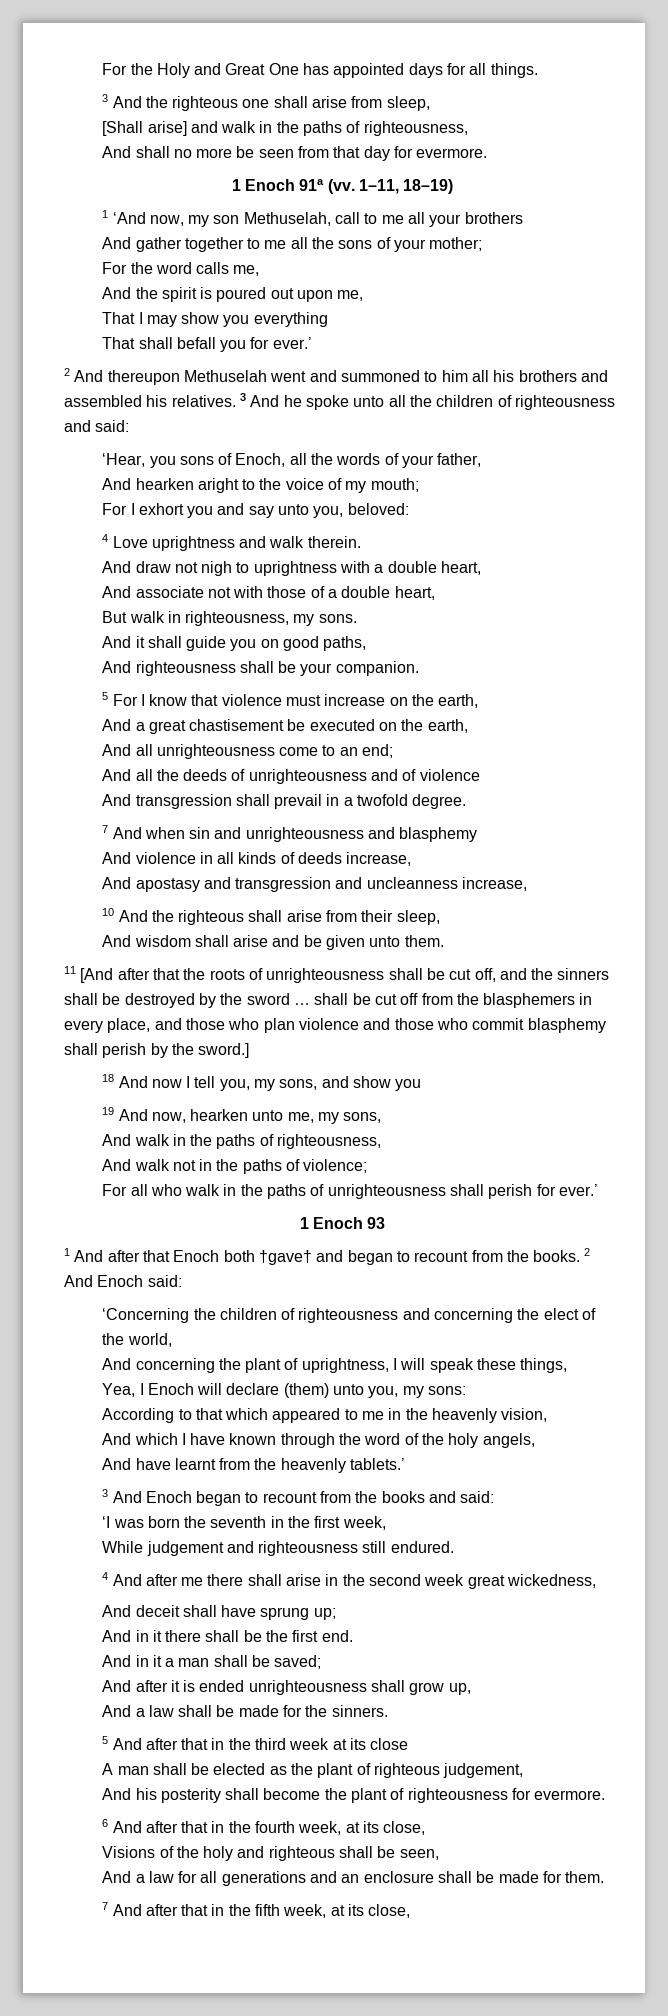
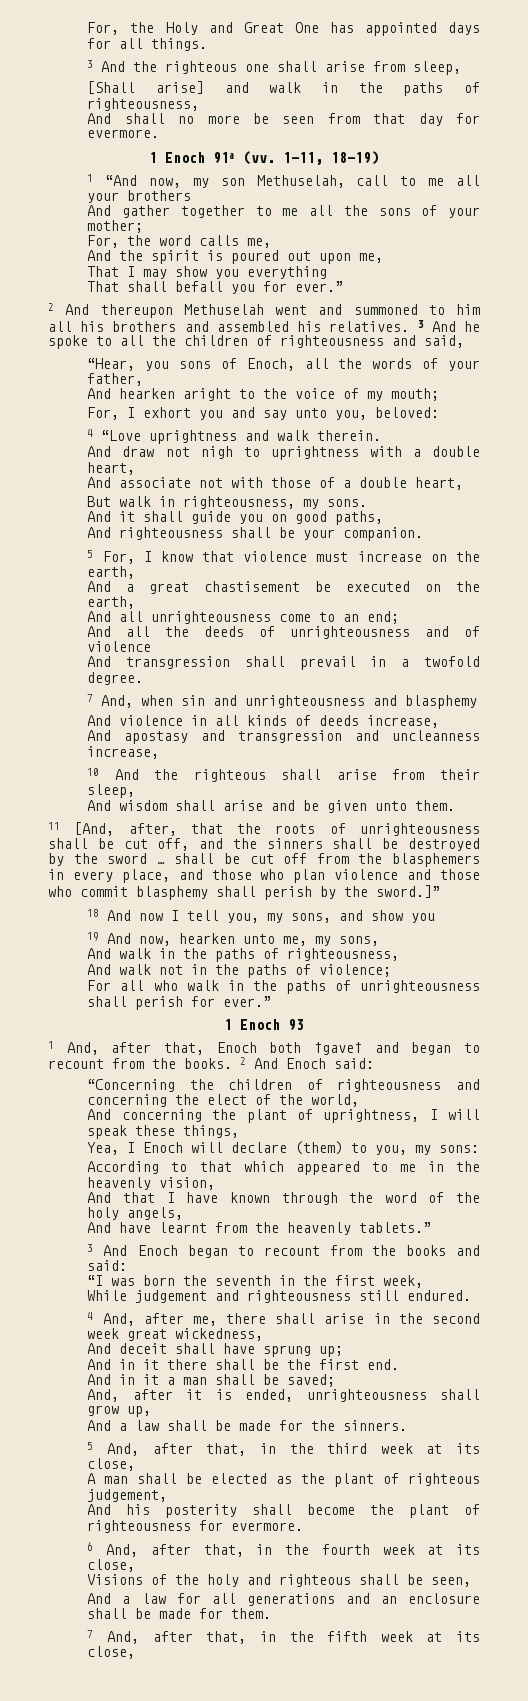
[102,63,128,75] For -> [87,22,120,35] For,
[112,212,146,224] ‘And -> [105,175,138,186] “And
[102,262,128,274] For -> [87,235,120,248] For,
[272,337,312,349] ever.’ -> [295,281,344,292] ever.”
[353,396,385,407] unto -> [96,336,112,346] to
[95,420,130,432] [102,453,146,467] said: // ‘Hear, -> [424,335,464,348] [87,358,136,371] said, // “Hear,
[102,503,128,515] For -> [87,407,120,420] For,
[112,536,148,548] Love -> [101,430,142,441] “Love
[112,694,138,706] For -> [102,551,135,564] For,
[112,827,142,839] And -> [101,695,134,708] And,
[80,968,150,983] [And after -> [74,822,177,836] [And, after,
[198,1043,250,1058] sword.] -> [376,885,440,898] sword.]”
[559,1184,599,1196] ever.’ -> [223,996,272,1007] ever.”
[74,1250,170,1262] And after that -> [66,1042,204,1055] And, after that,
[102,1308,190,1323] ‘Concerning -> [87,1079,176,1092] “Concerning
[333,1384,365,1395] unto -> [351,1143,368,1153] to
[134,1433,178,1445] which -> [123,1192,156,1203] that
[350,1458,406,1470] tablets.’ -> [359,1222,432,1233] tablets.”
[102,1516,111,1528] ‘I -> [87,1275,104,1286] “I
[112,1574,204,1586] And after me -> [102,1313,217,1326] And, after me,
[102,1680,132,1692] And -> [87,1389,120,1402] And,
[199,1680,245,1692] ended -> [245,1389,294,1402] ended,
[112,1738,209,1750] And after that -> [107,1443,247,1456] And, after that,
[370,1738,409,1750] close -> [87,1458,136,1471] close,
[112,1821,209,1833] And after that -> [106,1544,244,1557] And, after that,
[298,1821,342,1835] week, -> [382,1544,415,1555] week
[112,1904,209,1916] And after that -> [107,1631,247,1644] And, after that,
[283,1904,327,1918] week, -> [380,1631,413,1642] week

